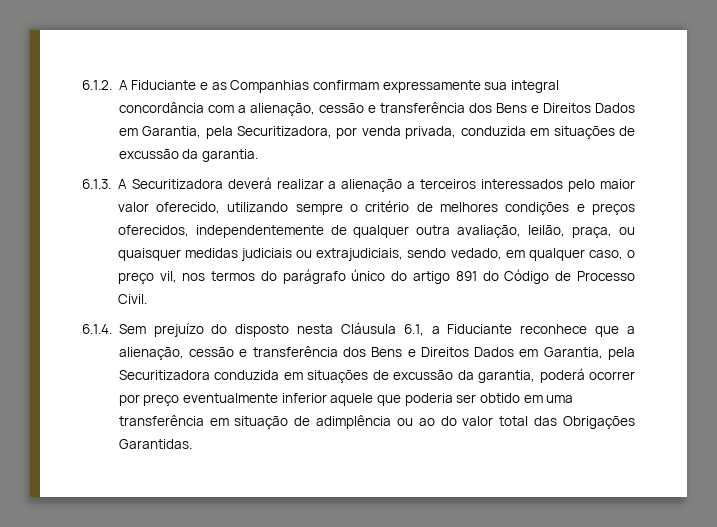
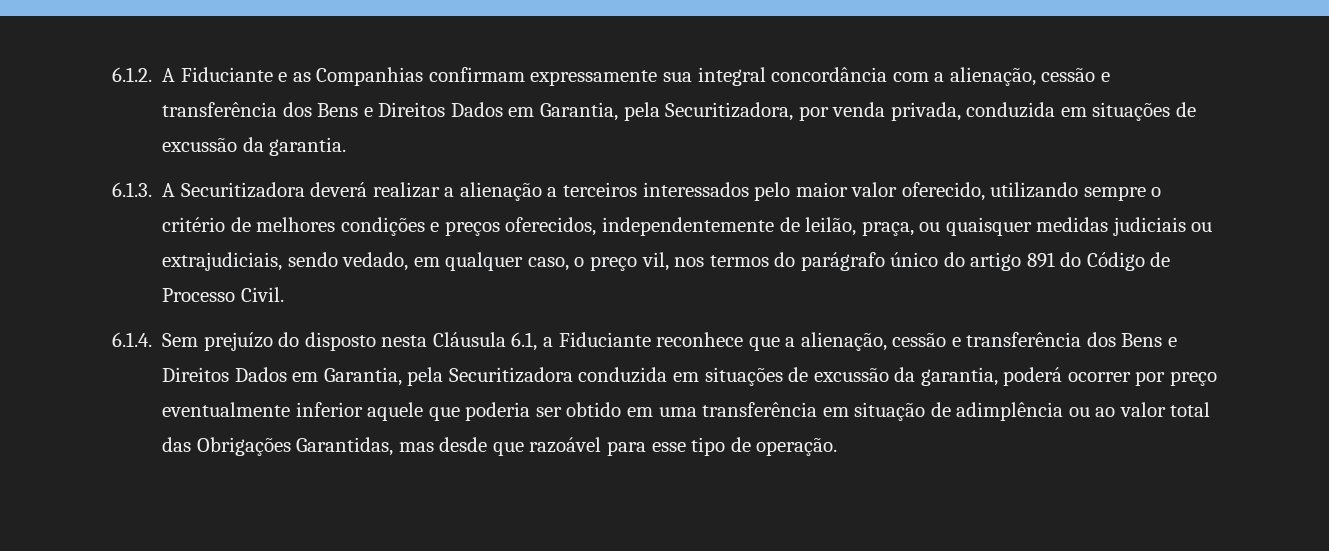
[353,225,522,238] qualquer outra avaliação, -> (800, 224) none
[440,416,457,426] do -> (1116, 412) none
[118,439,192,449] Garantidas. -> [296,437,838,456] Garantidas, mas desde que razoável para esse tipo de operação.

